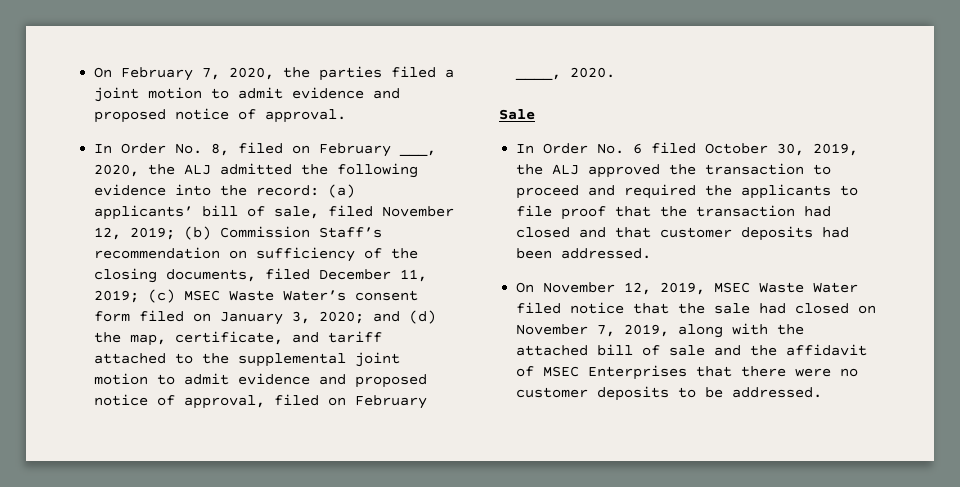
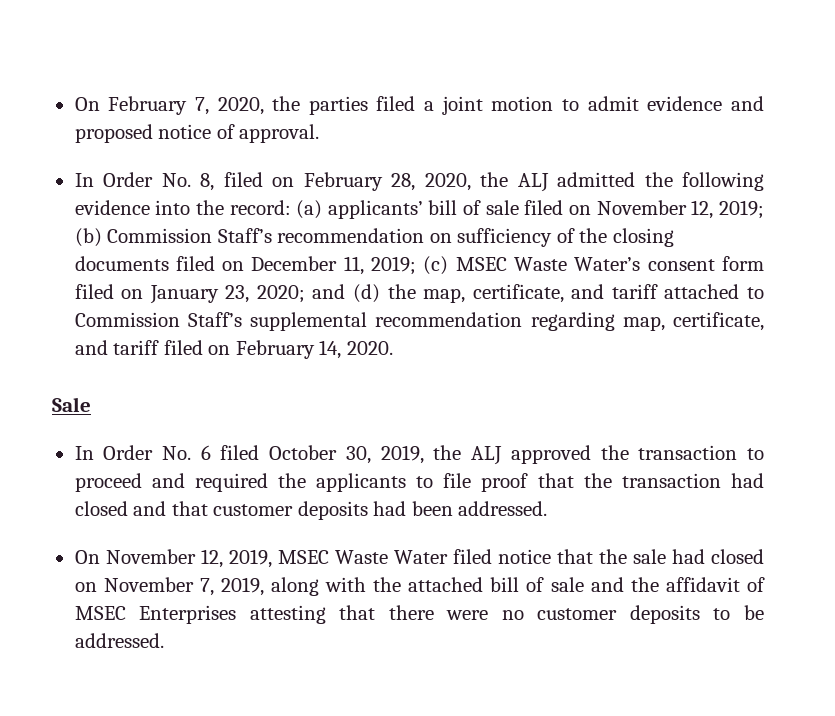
[399,150,437,156] ___, -> [391,173,416,191] 28,
[274,205,374,219] sale, filed -> [485,200,592,215] sale filed on
[166,268,311,282] documents, filed -> [74,256,245,271] documents filed on
[292,311,311,324] 3, -> [225,285,250,303] 23,
[202,352,401,367] [94,373,428,388] [94,394,428,409] [515,74,562,80] the supplemental joint motion to admit evidence and proposed notice of approval, filed on February ____, -> [74,312,764,331] [74,340,342,359] Commission Staff’s supplemental recommendation regarding map, certificate, and tariff filed on February 14,
(688, 372) none -> [249,605,326,624] attesting

